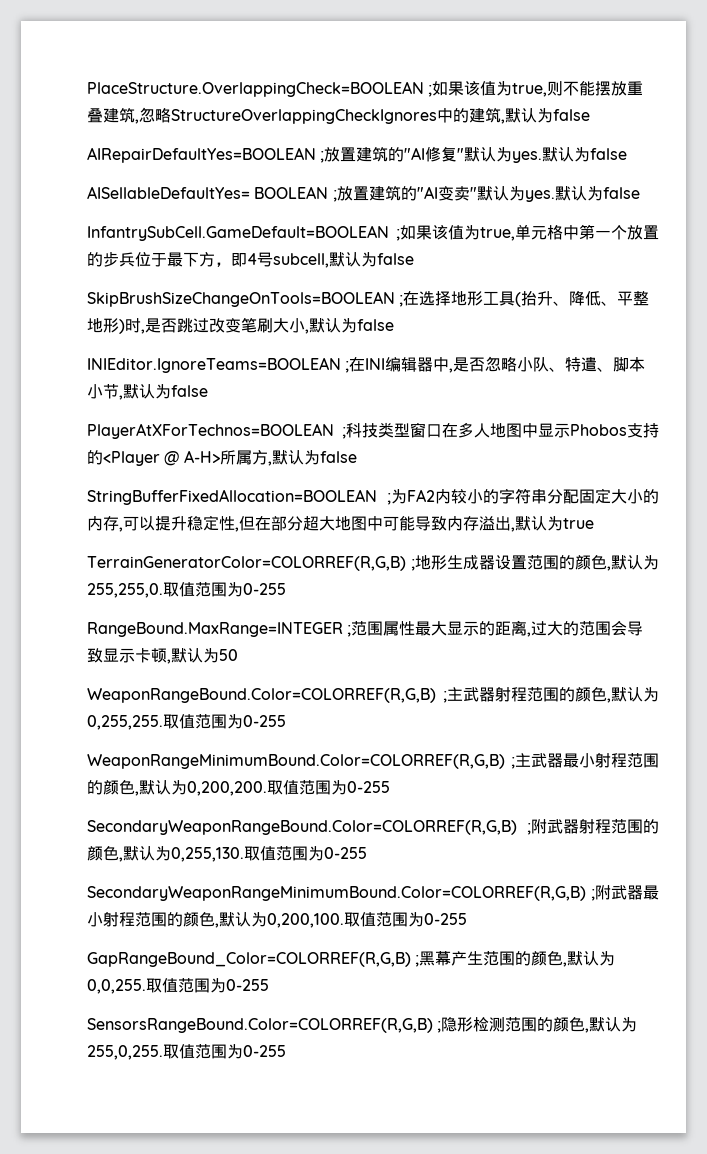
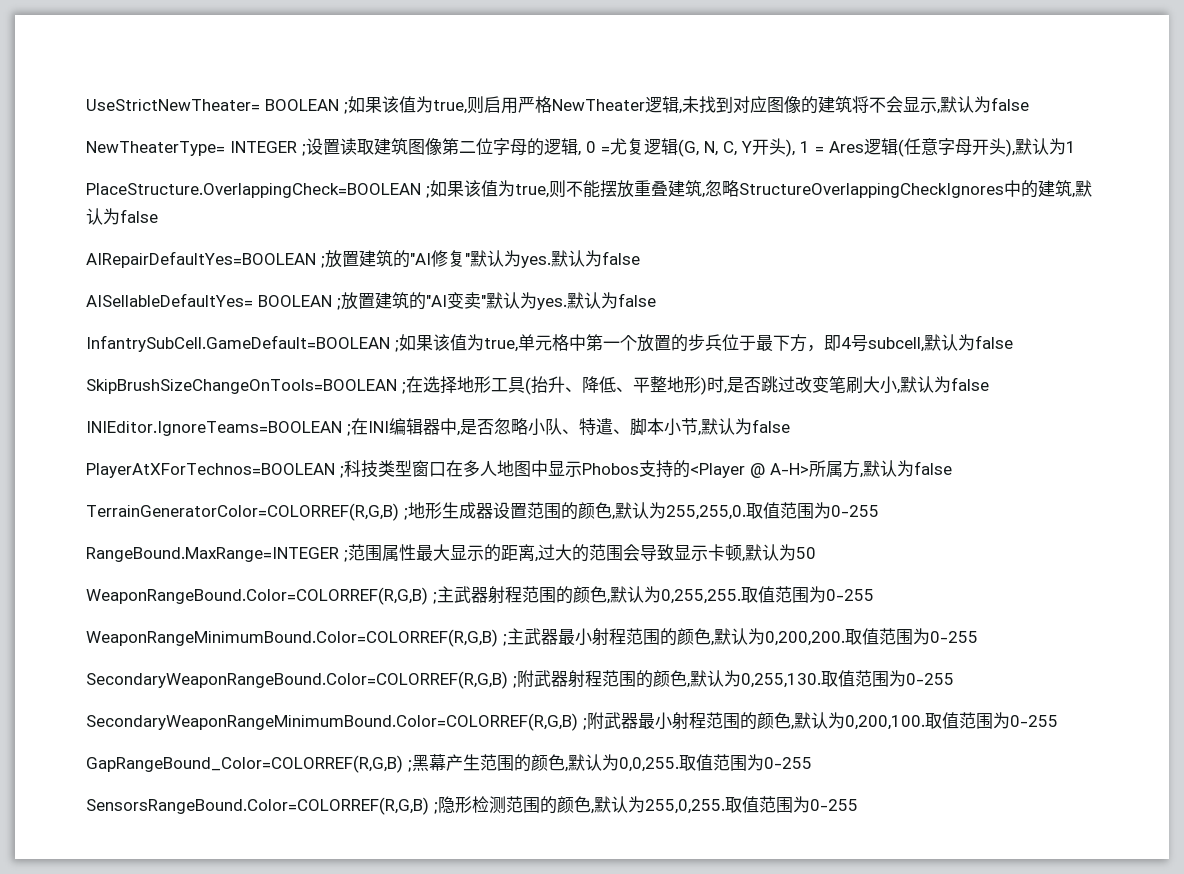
(87, 89) none -> [86,96,1029,114] [86,138,1076,157] UseStrictNewTheater= BOOLEAN ;如果该值为true,则启用严格NewTheater逻辑,未找到对应图像的建筑将不会显示,默认为false // NewTheaterType= INTEGER ;设置读取建筑图像第二位字母的逻辑, 0 =尤复逻辑(G, N, C, Y开头), 1 = Ares逻辑(任意字母开头),默认为1 //
[87,488,659,505] [87,515,594,532] // StringBufferFixedAllocation=BOOLEAN ;为FA2内较小的字符串分配固定大小的内存,可以提升稳定性,但在部分超大地图中可能导致内存溢出,默认为true -> (952, 468) none

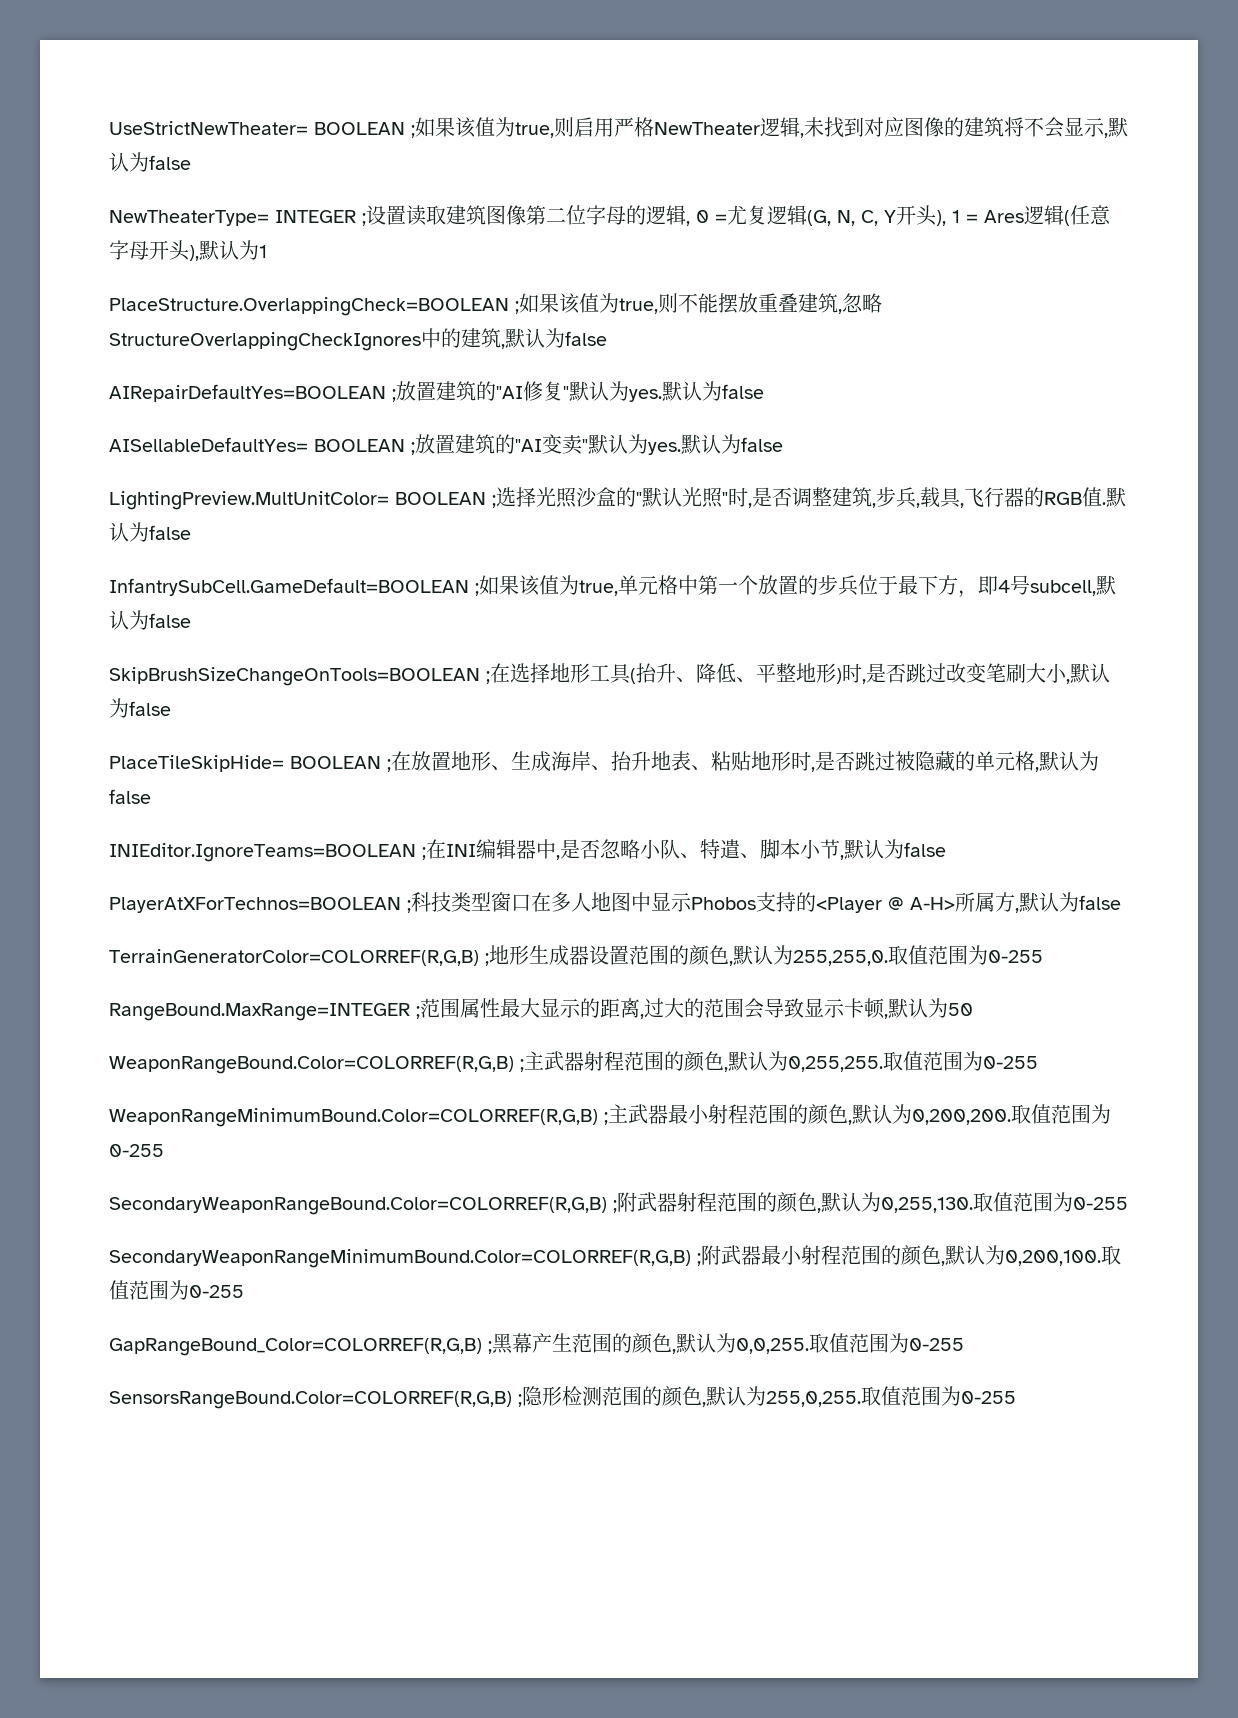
(656, 300) none -> [109,487,1126,510] [109,522,191,542] // LightingPreview.MultUnitColor= BOOLEAN ;选择光照沙盒的"默认光照"时,是否调整建筑,步兵,载具,飞行器的RGB值.默认为false
(989, 384) none -> [109,751,1099,772] [109,789,151,804] // PlaceTileSkipHide= BOOLEAN ;在放置地形、生成海岸、抬升地表、粘贴地形时,是否跳过被隐藏的单元格,默认为false

